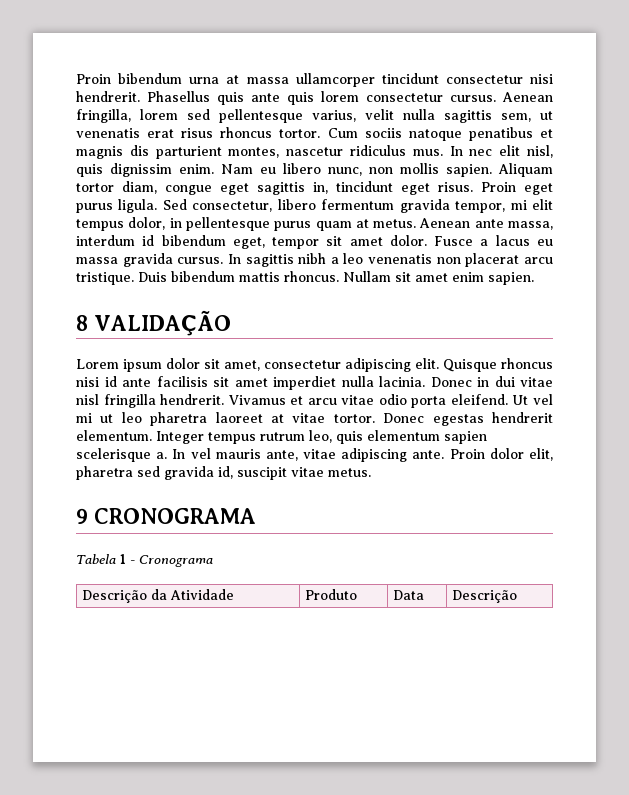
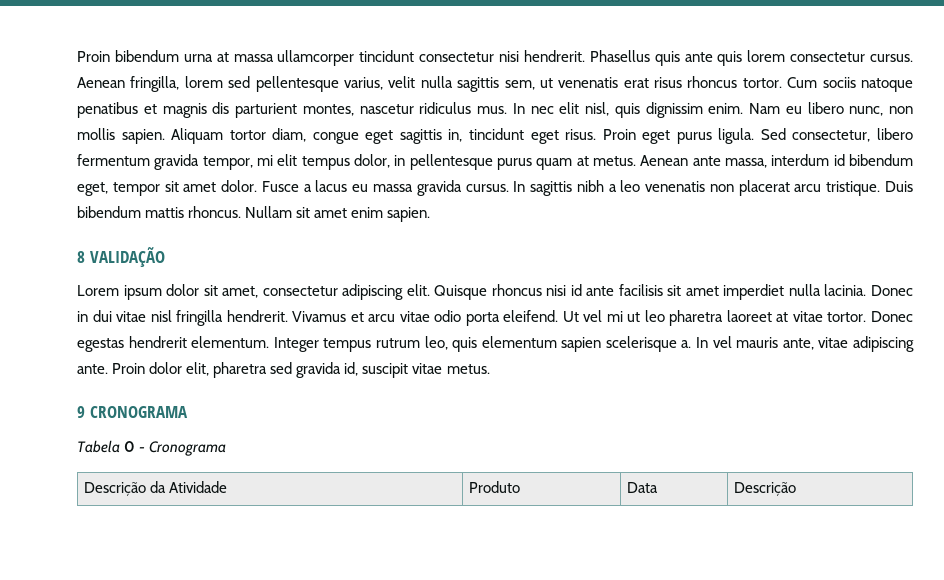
[119,554,126,564] 1 -> [124,441,136,452] 0

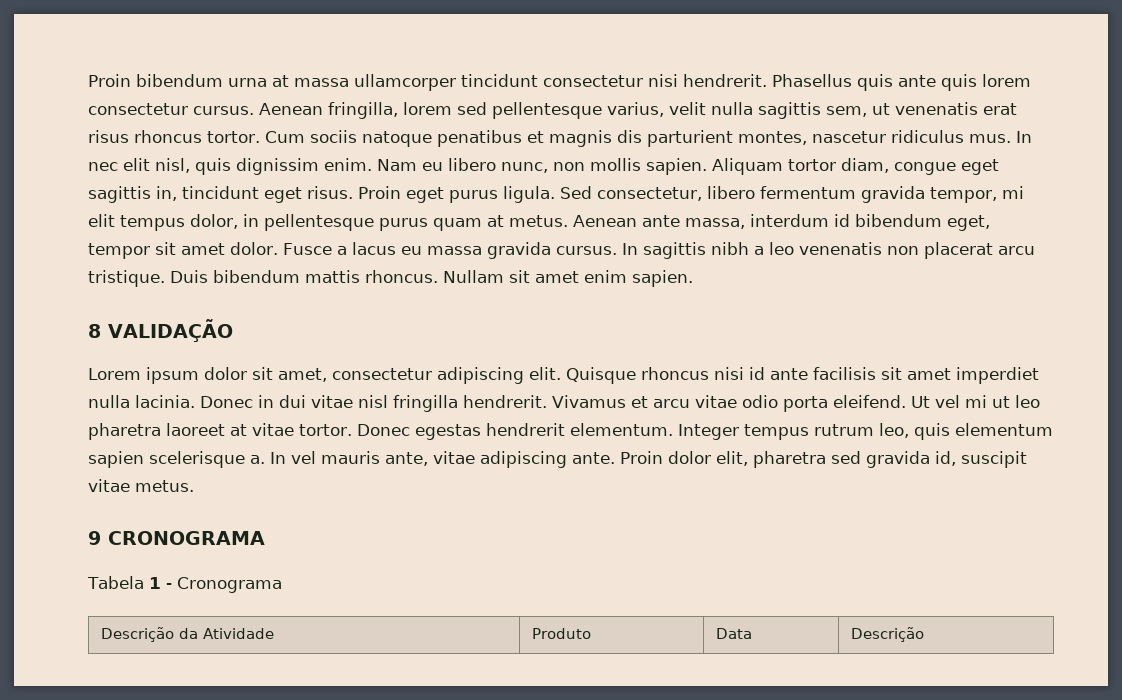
[124,441,136,452] 0 -> [148,577,161,589] 1

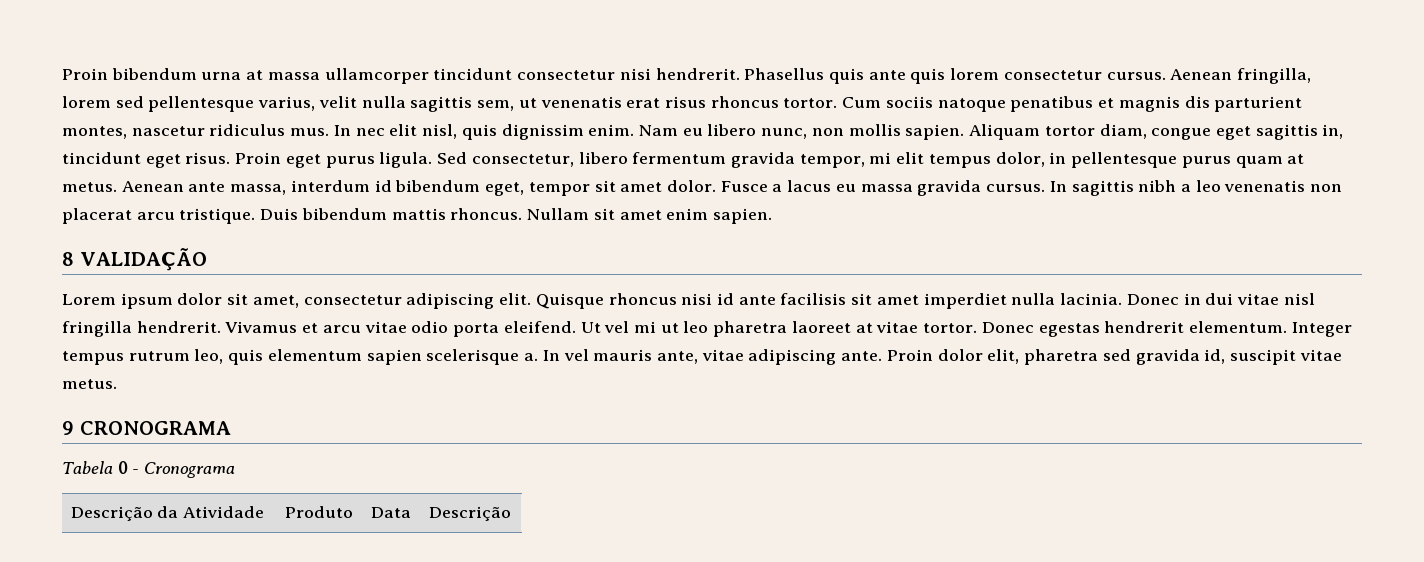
[148,577,161,589] 1 -> [117,461,128,474] 0

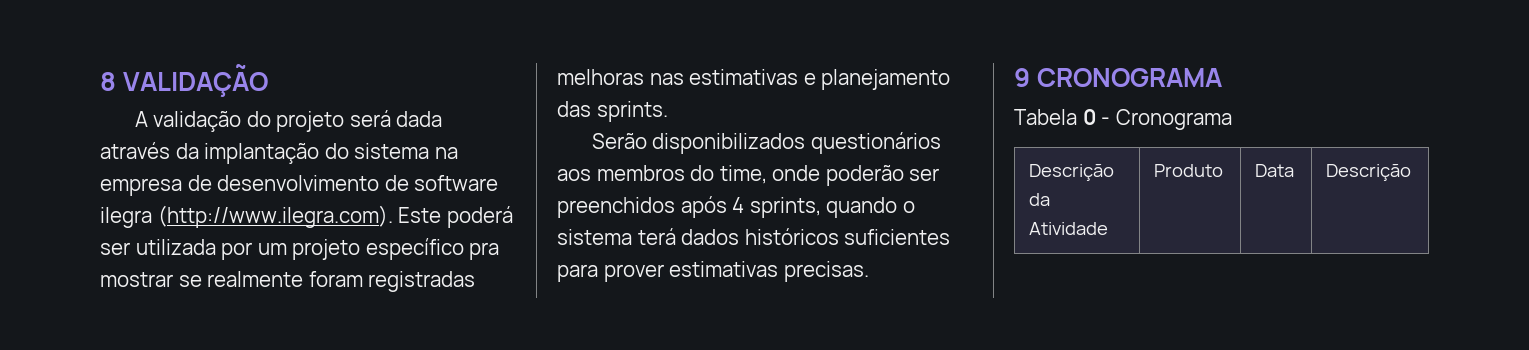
[62,68,1312,84] [62,96,1303,112] [62,124,1344,140] [62,152,1305,168] [62,180,1343,196] [62,208,772,224] [62,248,207,271] [62,293,1315,309] [62,321,1352,337] [62,349,1342,365] [62,379,117,389] Proin bibendum urna at massa ullamcorper tincidunt consectetur nisi hendrerit. Phasellus quis ante quis lorem consectetur cursus. Aenean fringilla, lorem sed pellentesque varius, velit nulla sagittis sem, ut venenatis erat risus rhoncus tortor. Cum sociis natoque penatibus et magnis dis parturient montes, nascetur ridiculus mus. In nec elit nisl, quis dignissim enim. Nam eu libero nunc, non mollis sapien. Aliquam tortor diam, congue eget sagittis in, tincidunt eget risus. Proin eget purus ligula. Sed consectetur, libero fermentum gravida tempor, mi elit tempus dolor, in pellentesque purus quam at metus. Aenean ante massa, interdum id bibendum eget, tempor sit amet dolor. Fusce a lacus eu massa gravida cursus. In sagittis nibh a leo venenatis non placerat arcu tristique. Duis bibendum mattis rhoncus. Nullam sit amet enim sapien. // 8 VALIDAÇÃO // Lorem ipsum dolor sit amet, consectetur adipiscing elit. Quisque rhoncus nisi id ante facilisis sit amet imperdiet nulla lacinia. Donec in dui vitae nisl fringilla hendrerit. Vivamus et arcu vitae odio porta eleifend. Ut vel mi ut leo pharetra laoreet at vitae tortor. Donec egestas hendrerit elementum. Integer tempus rutrum leo, quis elementum sapien scelerisque a. In vel mauris ante, vitae adipiscing ante. Proin dolor elit, pharetra sed gravida id, suscipit vitae metus. -> [100,64,269,97] [134,110,443,132] [100,142,458,164] [100,175,499,196] [100,205,513,228] [100,238,500,260] [100,271,476,292] [557,69,951,90] [557,101,668,122] [591,132,941,154] [557,165,940,186] [557,196,915,218] [557,228,951,245] [557,261,869,282] 8 VALIDAÇÃO // A validação do projeto será dada através da implantação do sistema na empresa de desenvolvimento de software ilegra (http://www.ilegra.com). Este poderá ser utilizada por um projeto específico pra mostrar se realmente foram registradas melhoras nas estimativas e planejamento das sprints. // Serão disponibilizados questionários aos membros do time, onde poderão ser preenchidos após 4 sprints, quando o sistema terá dados históricos suficientes para prover estimativas precisas.

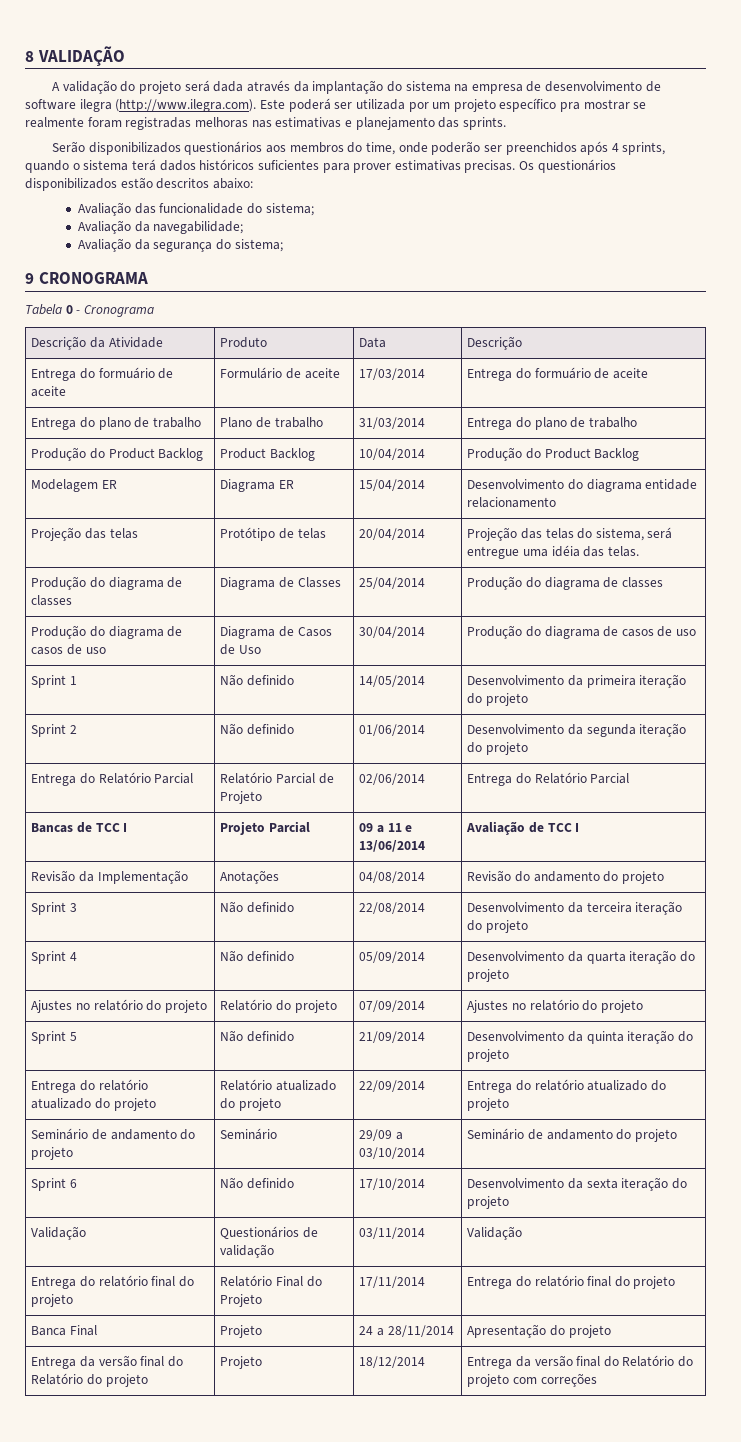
(869, 271) none -> [519,159,616,173] [25,177,253,191] [78,202,314,216] [78,220,244,234] [78,238,283,252] Os questionários disponibilizados estão descritos abaixo: // Avaliação das funcionalidade do sistema; // Avaliação da navegabilidade; // Avaliação da segurança do sistema;
(1412, 172) none -> [31,367,174,381] [31,386,67,397] [220,367,340,379] [359,368,426,380] [467,367,648,381] [31,417,201,430] [220,417,323,428] [359,417,426,429] [467,417,637,430] [31,447,204,461] [220,448,315,461] [359,448,426,460] [467,447,640,461] [31,479,117,492] [220,479,294,492] [359,479,426,491] [467,479,698,492] [467,497,557,508] [31,527,138,541] [220,527,326,541] [359,528,426,540] [467,527,673,541] [467,545,639,559] [31,576,183,590] [31,595,73,606] [220,577,341,590] [359,577,426,589] [467,576,663,590] [31,625,183,639] [31,644,106,655] [220,626,332,639] [220,644,261,655] [359,626,426,638] [467,625,697,639] [31,675,77,688] [220,674,294,686] [359,675,426,687] [467,674,687,688] [467,693,528,706] [31,724,77,737] [220,723,294,735] [359,724,426,736] [467,723,687,737] [467,742,528,755] [31,772,194,786] [220,772,334,784] [220,791,263,804] [359,773,426,785] [467,772,630,786] [31,822,128,833] [220,821,310,835] [359,823,413,833] [359,840,426,852] [466,821,580,835] [31,870,188,884] [220,870,280,884] [359,871,426,883] [467,870,664,884] [31,902,77,915] [220,901,294,913] [359,902,426,914] [467,901,683,915] [467,920,528,933] [31,951,77,964] [220,950,294,962] [359,951,426,963] [467,950,695,964] [467,969,510,982] [31,999,207,1013] [220,999,337,1013] [359,1000,426,1012] [467,999,643,1013] [31,1031,77,1044] [220,1030,294,1042] [359,1031,426,1043] [467,1030,693,1044] [467,1049,510,1062] [31,1079,148,1093] [31,1098,156,1111] [220,1079,336,1091] [220,1098,281,1111] [359,1080,426,1092] [467,1079,666,1093] [467,1098,510,1111] [31,1128,196,1140] [31,1147,74,1160] [220,1128,278,1140] [359,1129,403,1141] [359,1147,426,1159] [467,1128,677,1142] [31,1178,77,1191] [220,1177,294,1189] [359,1178,426,1190] [467,1177,687,1191] [467,1196,510,1209] [31,1226,87,1240] [220,1226,318,1239] [220,1244,275,1258] [359,1227,426,1239] [467,1226,523,1240] [31,1275,194,1289] [31,1294,74,1307] [220,1275,322,1287] [220,1294,263,1307] [359,1276,426,1288] [467,1275,676,1289] [31,1325,97,1336] [220,1325,263,1338] [359,1325,454,1337] [467,1324,611,1338] [31,1355,183,1369] [31,1373,148,1387] [220,1356,263,1369] [359,1356,426,1368] [467,1355,694,1369] [467,1373,597,1387] // Entrega do formuário de aceite | Formulário de aceite | 17/03/2014 | Entrega do formuário de aceite // Entrega do plano de trabalho | Plano de trabalho | 31/03/2014 | Entrega do plano de trabalho // Produção do Product Backlog | Product Backlog | 10/04/2014 | Produção do Product Backlog // Modelagem ER | Diagrama ER | 15/04/2014 | Desenvolvimento do diagrama entidade relacionamento // Projeção das telas | Protótipo de telas | 20/04/2014 | Projeção das telas do sistema, será entregue uma idéia das telas. // Produção do diagrama de classes | Diagrama de Classes | 25/04/2014 | Produção do diagrama de classes // Produção do diagrama de casos de uso | Diagrama de Casos de Uso | 30/04/2014 | Produção do diagrama de casos de uso // Sprint 1 | Não definido | 14/05/2014 | Desenvolvimento da primeira iteração do projeto // Sprint 2 | Não definido | 01/06/2014 | Desenvolvimento da segunda iteração do projeto // Entrega do Relatório Parcial | Relatório Parcial de Projeto | 02/06/2014 | Entrega do Relatório Parcial // Bancas de TCC I | Projeto Parcial | 09 a 11 e 13/06/2014 | Avaliação de TCC I // Revisão da Implementação | Anotações | 04/08/2014 | Revisão do andamento do projeto // Sprint 3 | Não definido | 22/08/2014 | Desenvolvimento da terceira iteração do projeto // Sprint 4 | Não definido | 05/09/2014 | Desenvolvimento da quarta iteração do projeto // Ajustes no relatório do projeto | Relatório do projeto | 07/09/2014 | Ajustes no relatório do projeto // Sprint 5 | Não definido | 21/09/2014 | Desenvolvimento da quinta iteração do projeto // Entrega do relatório atualizado do projeto | Relatório atualizado do projeto | 22/09/2014 | Entrega do relatório atualizado do projeto // Seminário de andamento do projeto | Seminário | 29/09 a 03/10/2014 | Seminário de andamento do projeto // Sprint 6 | Não definido | 17/10/2014 | Desenvolvimento da sexta iteração do projeto // Validação | Questionários de validação | 03/11/2014 | Validação // Entrega do relatório final do projeto | Relatório Final do Projeto | 17/11/2014 | Entrega do relatório final do projeto // Banca Final | Projeto | 24 a 28/11/2014 | Apresentação do projeto // Entrega da versão final do Relatório do projeto | Projeto | 18/12/2014 | Entrega da versão final do Relatório do projeto com correções

